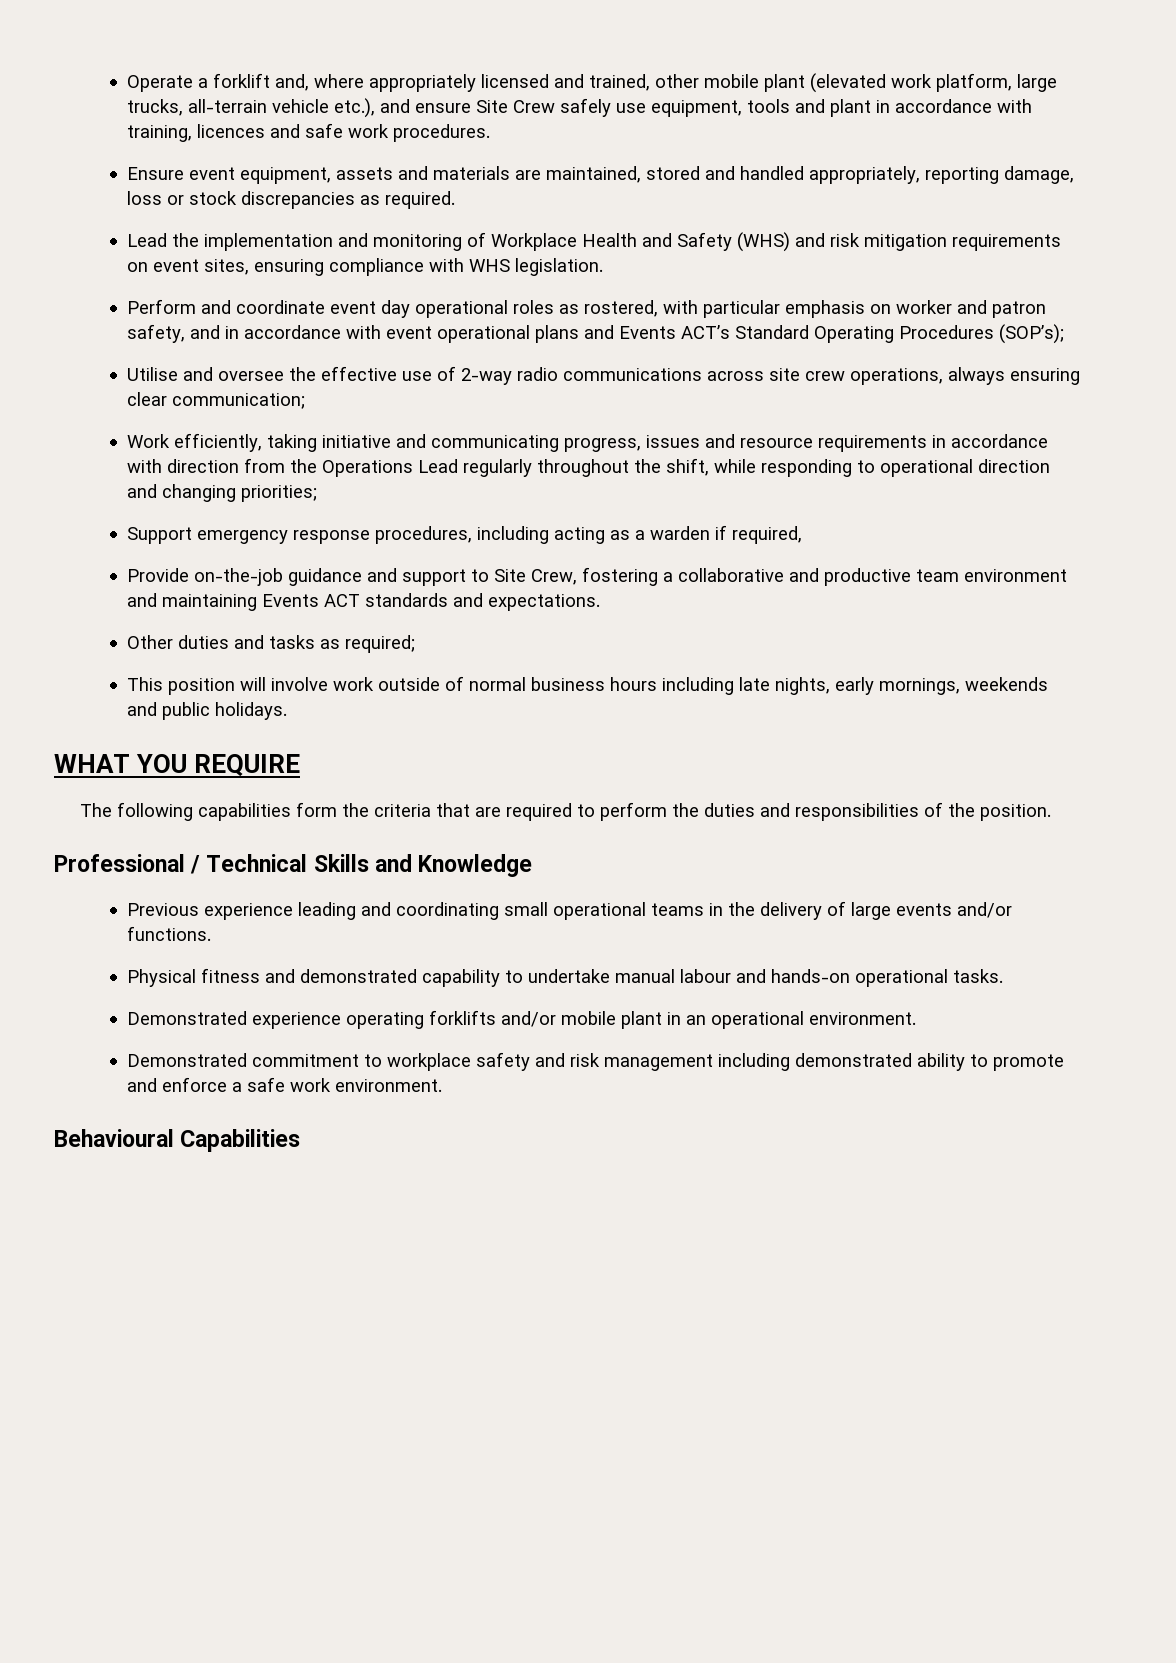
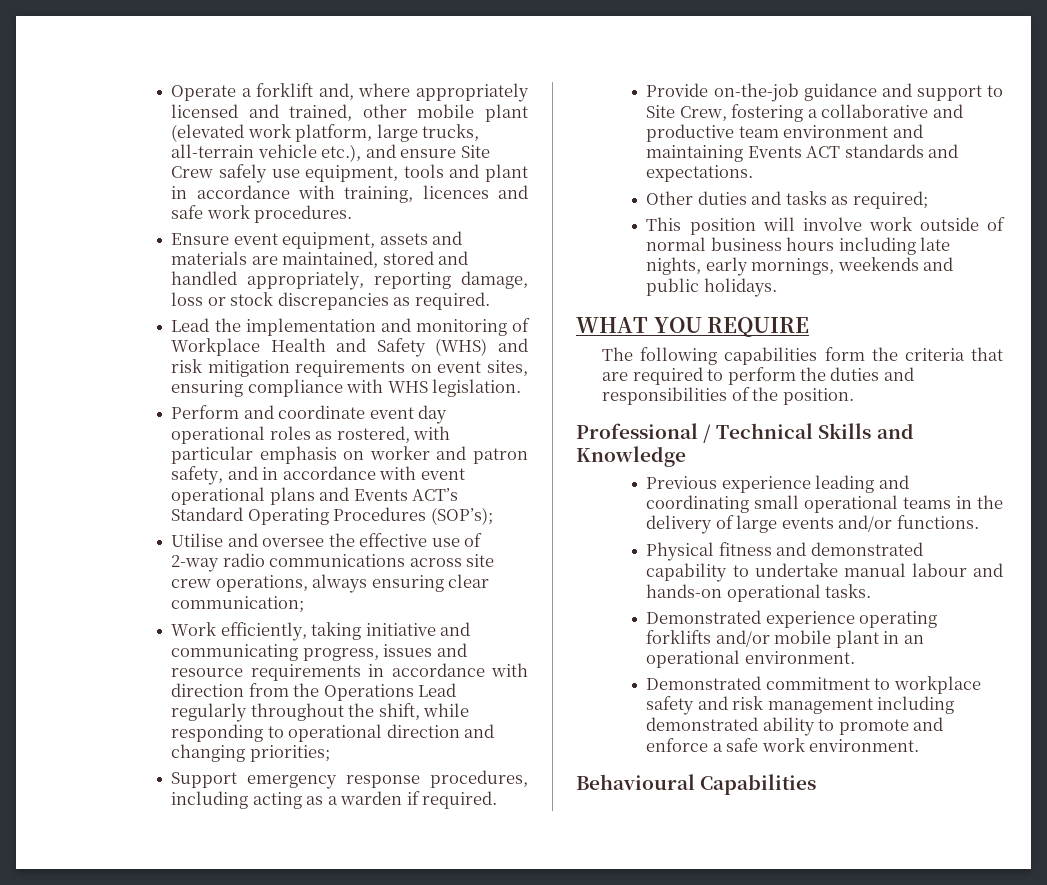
[731,526,802,544] required, -> [422,791,498,809] required.

